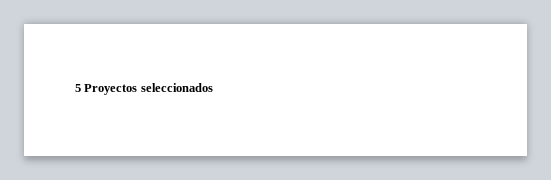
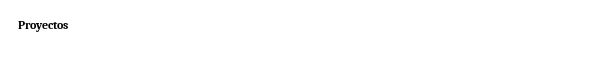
[75,83,213,95] 5 Proyectos seleccionados -> [18,21,68,32] Proyectos

